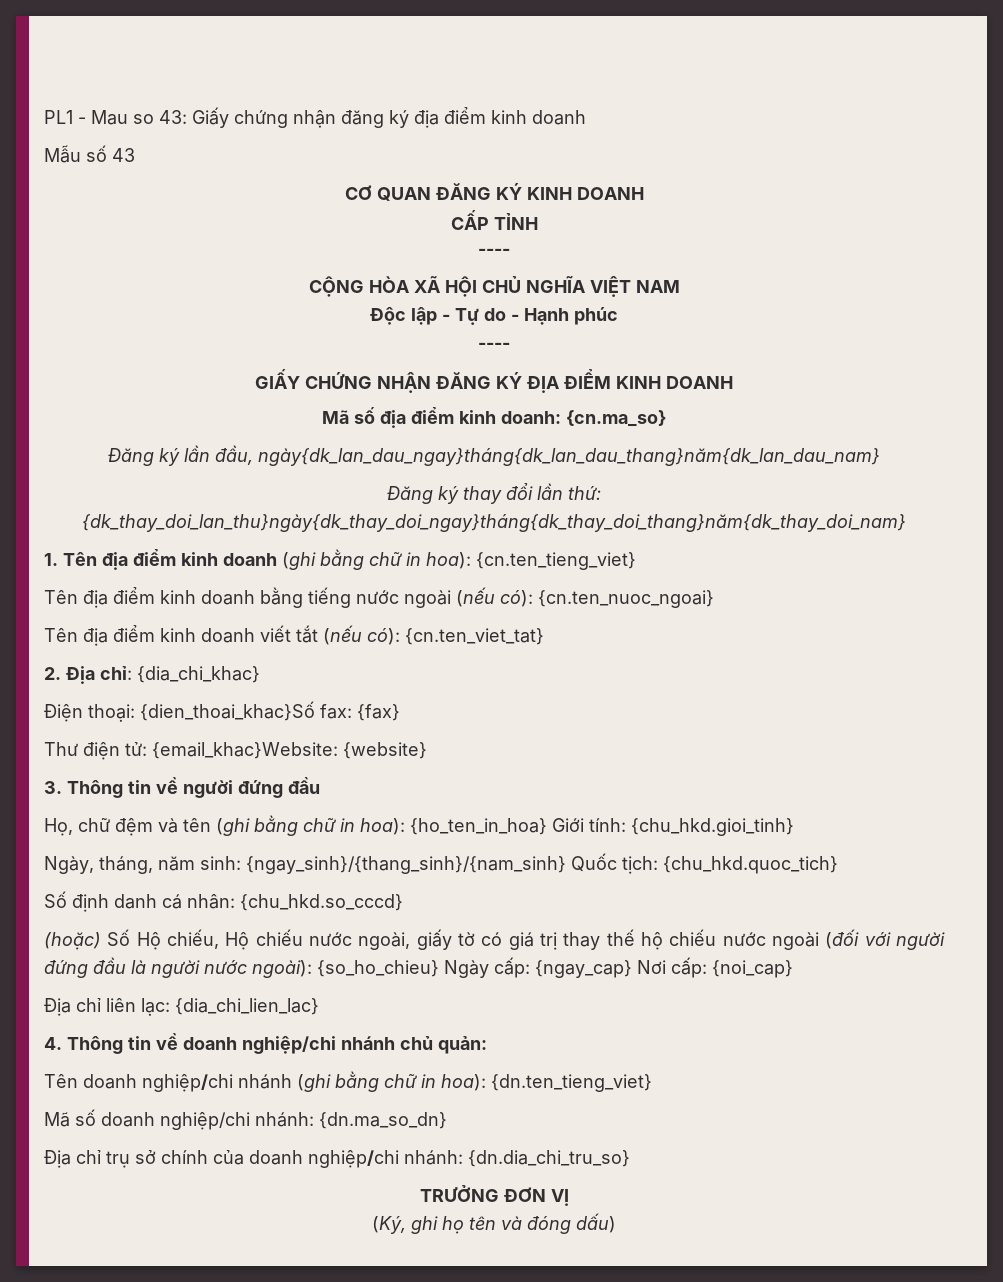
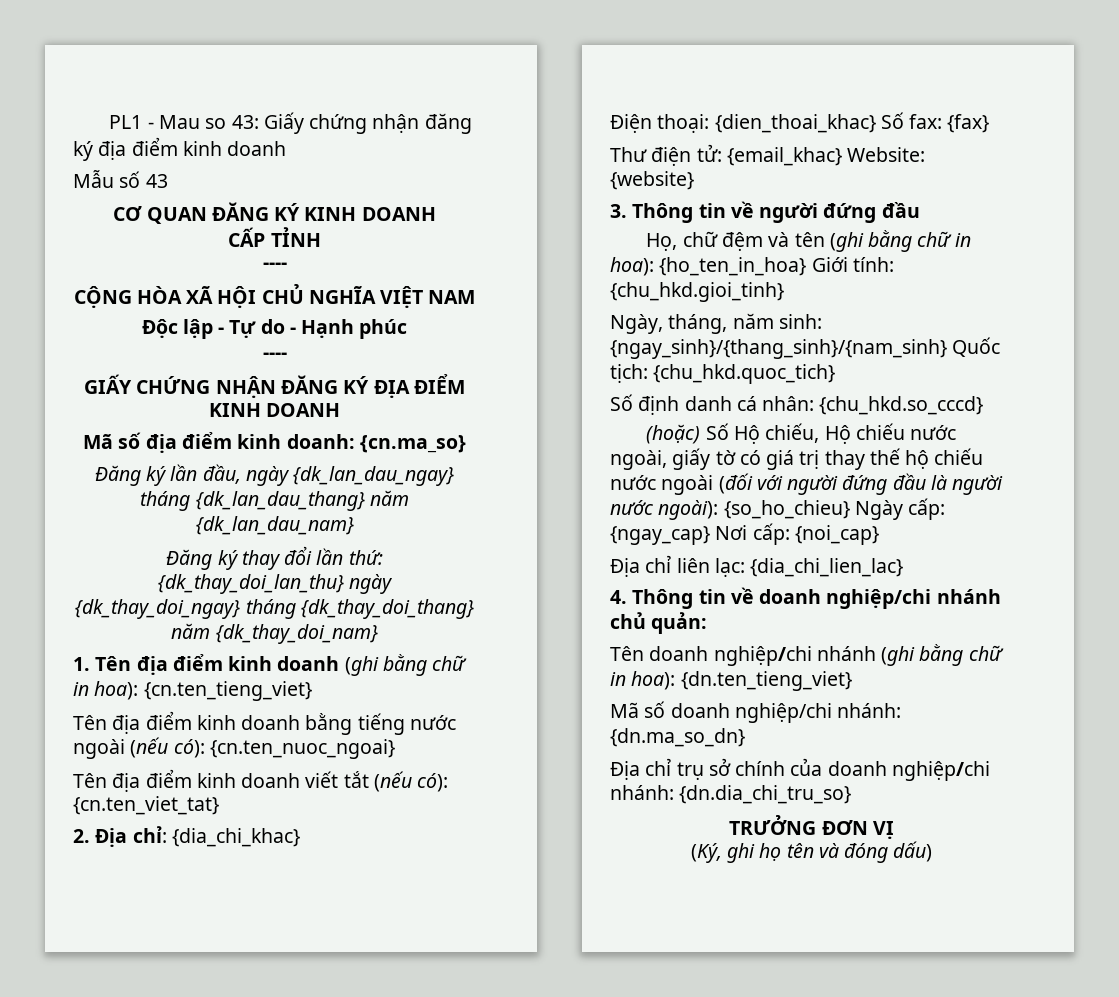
[258,448,880,466] ngày{dk_lan_dau_ngay}tháng{dk_lan_dau_thang}năm{dk_lan_dau_nam} -> [245,466,455,486] [140,490,409,511] [195,516,354,535] ngày {dk_lan_dau_ngay} tháng {dk_lan_dau_thang} năm {dk_lan_dau_nam}
[82,514,906,532] {dk_thay_doi_lan_thu}ngày{dk_thay_doi_ngay}tháng{dk_thay_doi_thang}năm{dk_thay_doi_nam} -> [157,574,394,594] [75,599,474,619] [171,623,378,644] {dk_thay_doi_lan_thu} ngày {dk_thay_doi_ngay} tháng {dk_thay_doi_thang} năm {dk_thay_doi_nam}
[140,701,315,721] {dien_thoai_khac}Số -> [714,112,904,133] {dien_thoai_khac} Số
[152,742,338,759] {email_khac}Website: -> [726,147,926,166] {email_khac} Website:

